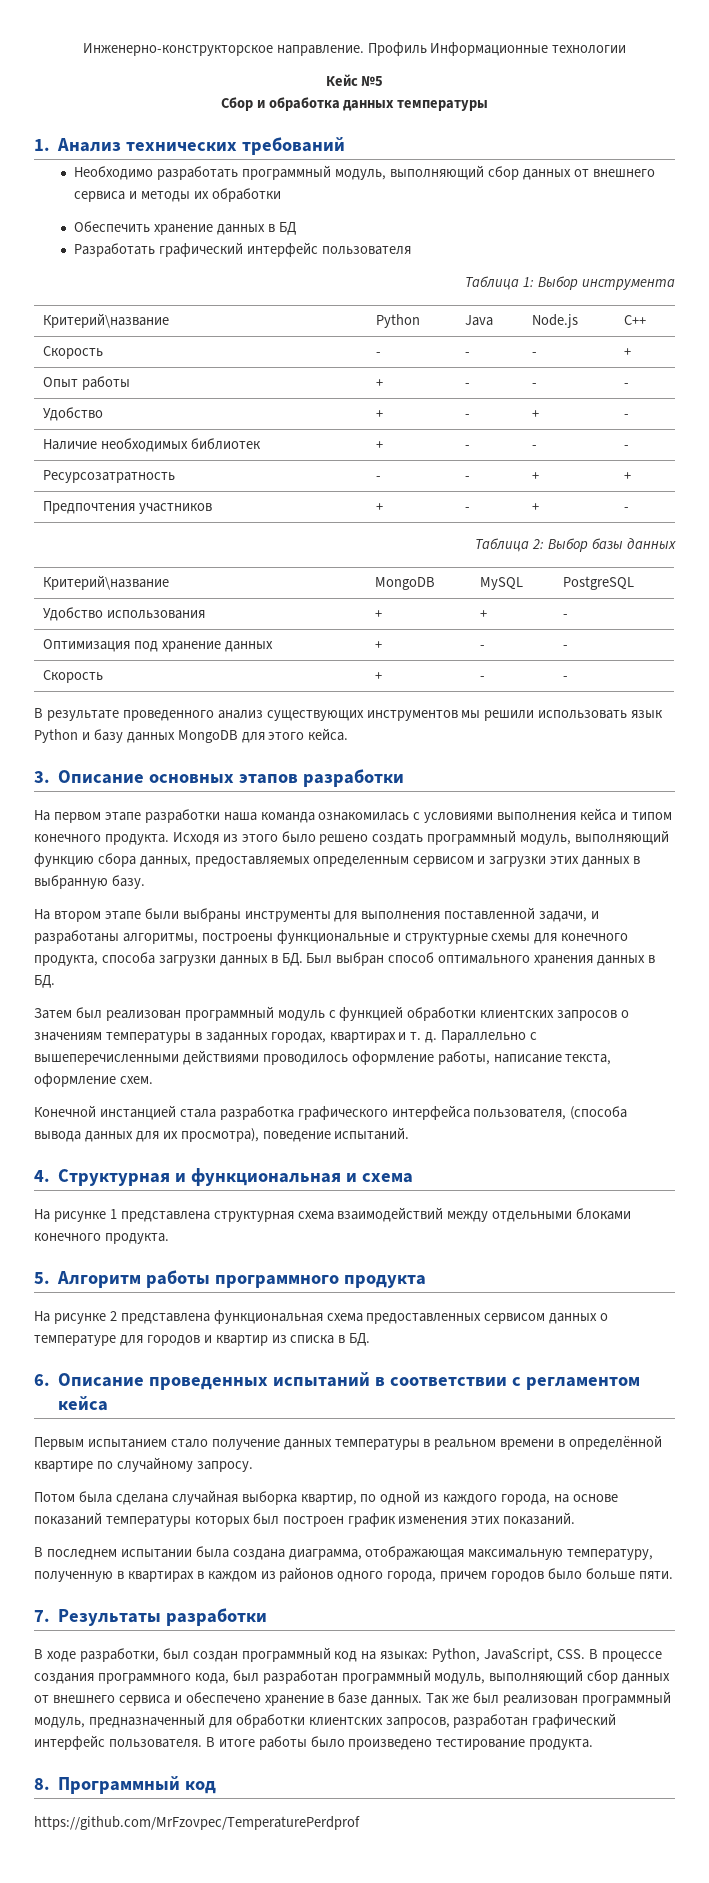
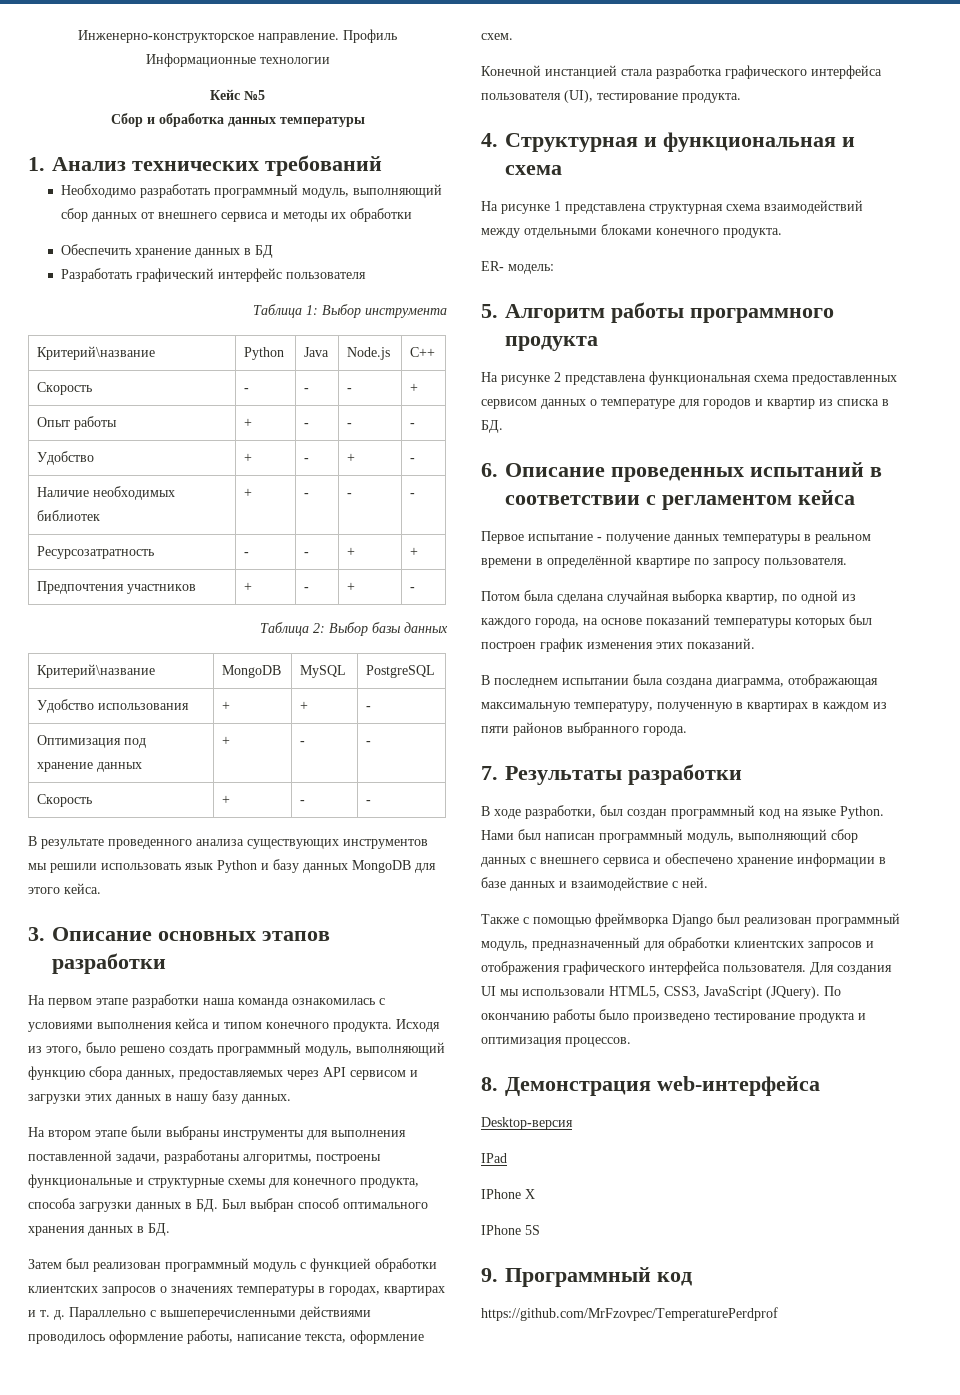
[217,710,263,719] анализ -> [196,839,244,846] анализа
[241,834,278,842] этого -> [46,1046,82,1055] этого,
[312,856,409,867] определенным -> [287,1067,346,1080] через API
[34,875,145,889] выбранную базу. -> [176,1090,291,1104] нашу базу данных.
[591,911,600,919] и -> (160, 1159) none
[34,1032,268,1043] значениям температуры в заданных -> [171,1286,325,1296] значениях температуры в
[473,1106,628,1120] [34,1127,410,1142] пользователя, (способа вывода данных для их просмотра), поведение испытаний. -> [481,90,741,103] пользователя (UI), тестирование продукта.
(169, 1238) none -> [481,261,554,274] // ER- модель:
[34,1437,208,1450] Первым испытанием стало -> [481,531,602,544] Первое испытание -
[116,1457,253,1472] случайному запросу. -> [713,558,847,568] запросу пользователя.
[279,1567,673,1582] районов одного города, причем городов было больше пяти. -> [481,722,687,736] пяти районов выбранного города.
[380,1648,662,1662] [34,1669,671,1684] [34,1695,49,1703] языках: Python, JavaScript, CSS. В процессе создания программного кода, был разработан программный модуль, выполняющий сбор данных от -> [802,806,884,819] [481,829,858,843] [481,857,536,867] языке Python. Нами был написан программный модуль, выполняющий сбор данных с
(324, 1700) none -> [797,853,875,867] информации
[371,1693,470,1706] данных. Так же -> [510,877,708,891] [481,913,713,927] данных и взаимодействие с ней. // Также с помощью фреймворка Django
[385,1713,617,1728] [34,1735,594,1750] [34,1778,50,1790] запросов, разработан графический интерфейс пользователя. В итоге работы было произведено тестирование продукта. // 8. -> [808,941,874,951] [481,961,892,975] [481,986,841,999] [481,1009,866,1023] [481,1037,631,1047] [481,1076,820,1096] [481,1117,573,1130] [481,1153,507,1163] [481,1189,535,1199] [481,1225,540,1235] [481,1268,498,1282] запросов и отображения графического интерфейса пользователя. Для создания UI мы использовали HTML5, CSS3, JavaScript (JQuery). По окончанию работы было произведено тестирование продукта и оптимизация процессов. // 8. Демонстрация web-интерфейса // Desktop-версия // IPad // IPhone X // IPhone 5S // 9.

